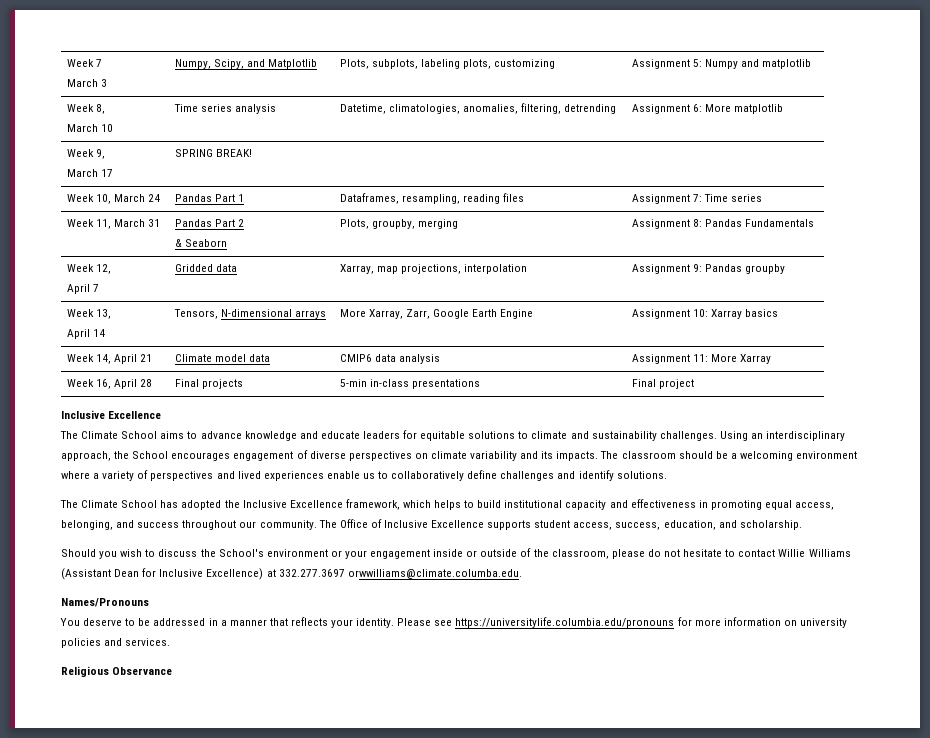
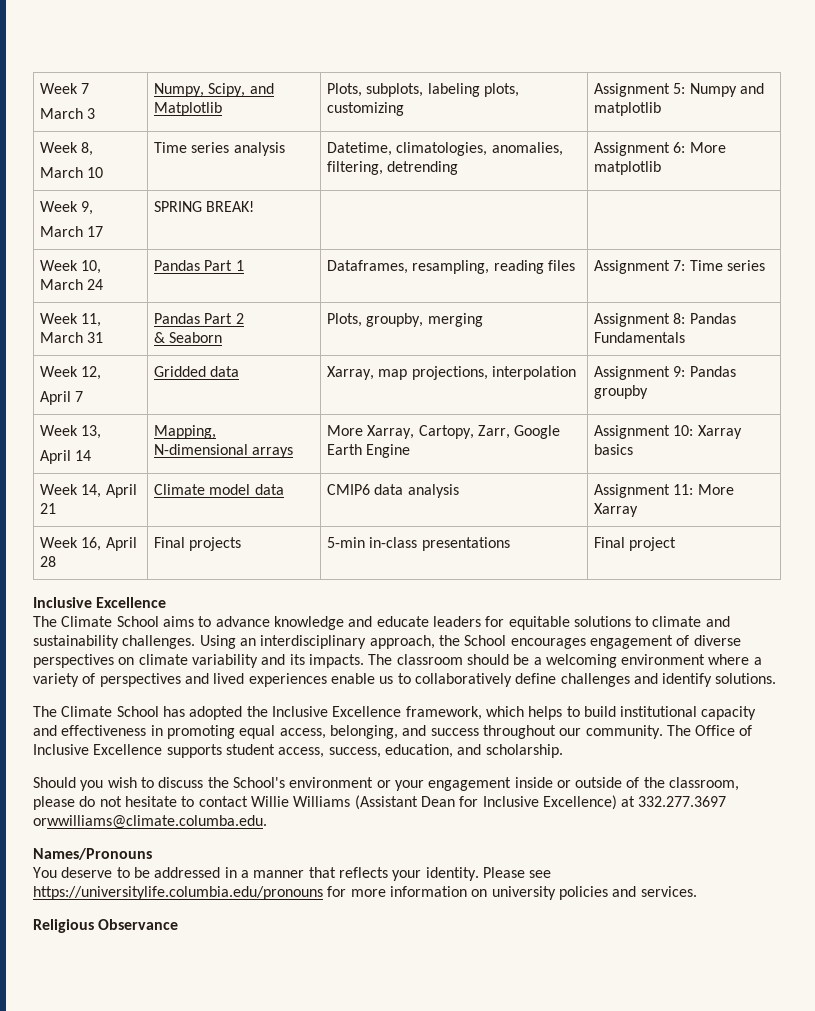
[173,309,218,319] Tensors, -> [154,425,217,439] Mapping,
(403, 314) none -> [418,425,474,439] Cartopy,

